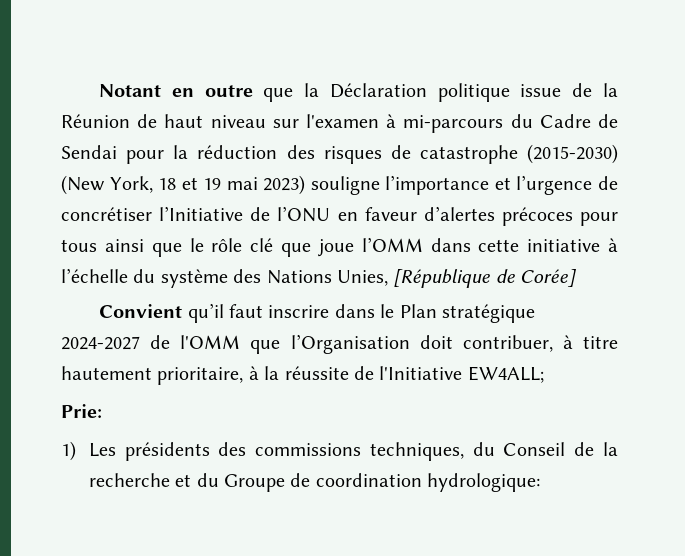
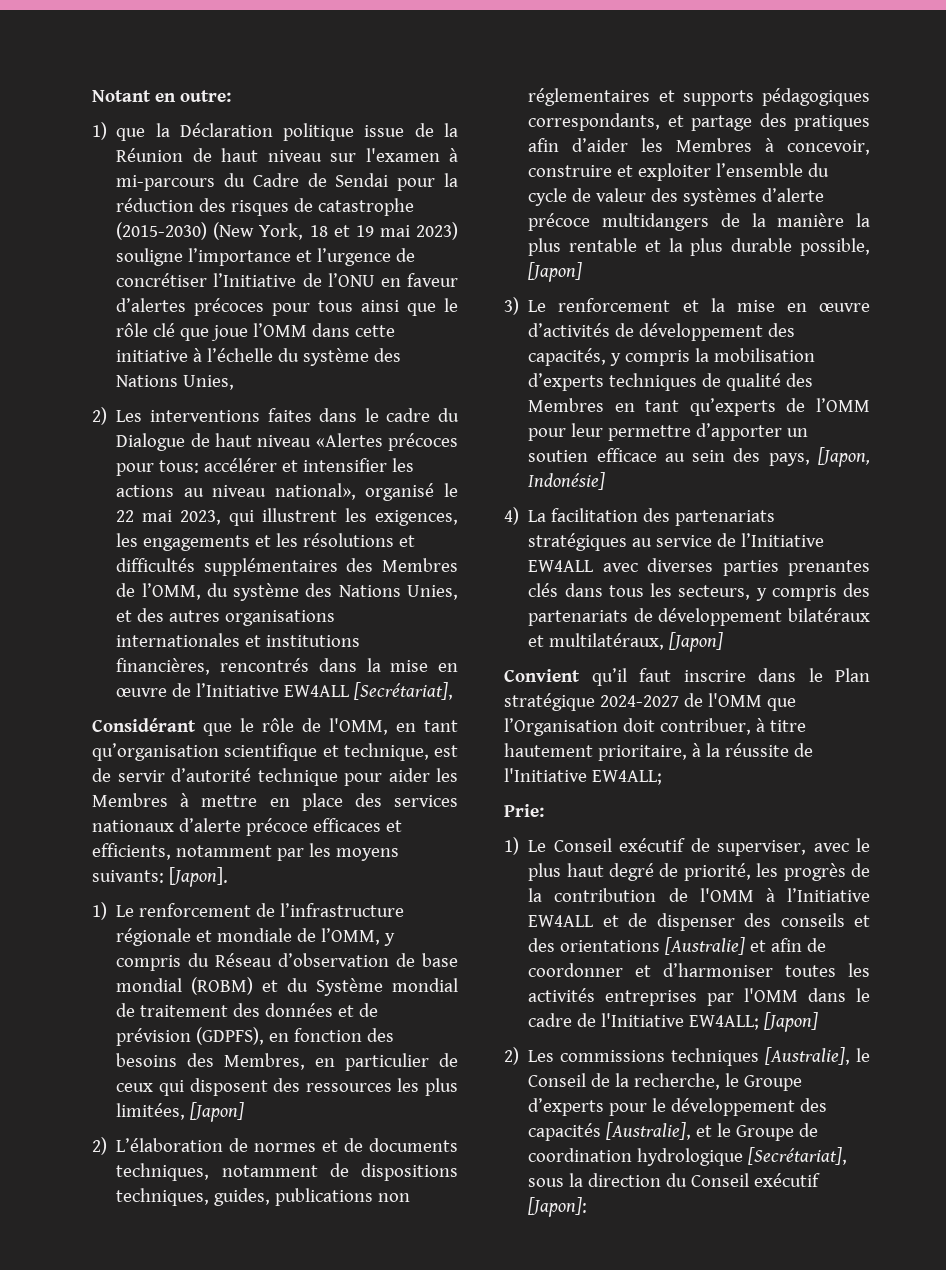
[204,85,253,97] outre -> [179,90,231,102] [92,122,107,140] outre: // 1)
[393,269,577,288] [République de Corée] -> [92,407,459,425] [116,433,458,451] [116,458,415,476] [116,483,458,501] [116,508,458,526] [116,533,416,551] [116,558,458,576] [116,583,458,601] [116,608,336,626] [116,633,361,647] [116,658,458,675] [116,682,454,700] [92,718,458,736] [92,743,458,761] [92,768,458,786] [92,793,458,811] [92,818,402,836] [92,843,399,861] [92,867,228,887] [92,902,405,920] [116,928,396,946] [116,953,458,971] [116,977,458,996] [116,1003,379,1017] [116,1027,395,1046] [116,1053,458,1071] [116,1078,458,1096] [116,1102,245,1122] [92,1137,458,1155] [116,1163,458,1181] [116,1188,411,1206] [528,88,870,106] [528,113,870,131] [528,138,870,155] [528,163,830,181] [528,188,825,206] [528,213,870,231] [528,238,870,256] [528,262,583,282] [504,297,870,315] [528,323,796,341] [528,348,816,366] [528,373,814,391] [528,398,870,416] [528,423,809,441] [528,447,870,467] [528,472,606,490] [504,507,776,526] [528,533,825,551] [528,558,870,576] [528,583,870,601] [528,608,870,626] [528,632,724,652] // 2) Les interventions faites dans le cadre du Dialogue de haut niveau «Alertes précoces pour tous: accélérer et intensifier les actions au niveau national», organisé le 22 mai 2023, qui illustrent les exigences, les engagements et les résolutions et difficultés supplémentaires des Membres de l’OMM, du système des Nations Unies, et des autres organisations internationales et institutions financières, rencontrés dans la mise en œuvre de l’Initiative EW4ALL [Secrétariat], // Considérant que le rôle de l'OMM, en tant qu’organisation scientifique et technique, est de servir d’autorité technique pour aider les Membres à mettre en place des services nationaux d’alerte précoce efficaces et efficients, notamment par les moyens suivants: [Japon]. // 1) Le renforcement de l’infrastructure régionale et mondiale de l’OMM, y compris du Réseau d’observation de base mondial (ROBM) et du Système mondial de traitement des données et de prévision (GDPFS), en fonction des besoins des Membres, en particulier de ceux qui disposent des ressources les plus limitées, [Japon] // 2) L’élaboration de normes et de documents techniques, notamment de dispositions techniques, guides, publications non réglementaires et supports pédagogiques correspondants, et partage des pratiques afin d’aider les Membres à concevoir, construire et exploiter l’ensemble du cycle de valeur des systèmes d’alerte précoce multidangers de la manière la plus rentable et la plus durable possible, [Japon] // 3) Le renforcement et la mise en œuvre d’activités de développement des capacités, y compris la mobilisation d’experts techniques de qualité des Membres en tant qu’experts de l’OMM pour leur permettre d’apporter un soutien efficace au sein des pays, [Japon, Indonésie] // 4) La facilitation des partenariats stratégiques au service de l’Initiative EW4ALL avec diverses parties prenantes clés dans tous les secteurs, y compris des partenariats de développement bilatéraux et multilatéraux, [Japon]
[88,442,618,461] [88,473,541,492] Les présidents des commissions techniques, du Conseil de la recherche et du Groupe de coordination hydrologique: -> [528,838,870,856] [528,863,870,881] [528,888,870,902] [528,913,870,931] [528,937,827,955] [528,963,870,977] [528,988,870,1006] [528,1012,819,1032] [504,1047,870,1066] [528,1073,803,1091] [528,1098,828,1116] [528,1122,819,1141] [528,1147,848,1166] [528,1173,821,1187] [528,1197,588,1217] Le Conseil exécutif de superviser, avec le plus haut degré de priorité, les progrès de la contribution de l'OMM à l’Initiative EW4ALL et de dispenser des conseils et des orientations [Australie] et afin de coordonner et d’harmoniser toutes les activités entreprises par l'OMM dans le cadre de l'Initiative EW4ALL; [Japon] // 2) Les commissions techniques [Australie], le Conseil de la recherche, le Groupe d’experts pour le développement des capacités [Australie], et le Groupe de coordination hydrologique [Secrétariat], sous la direction du Conseil exécutif [Japon]:

